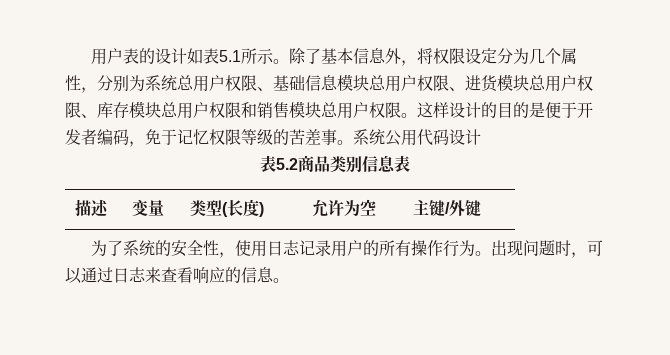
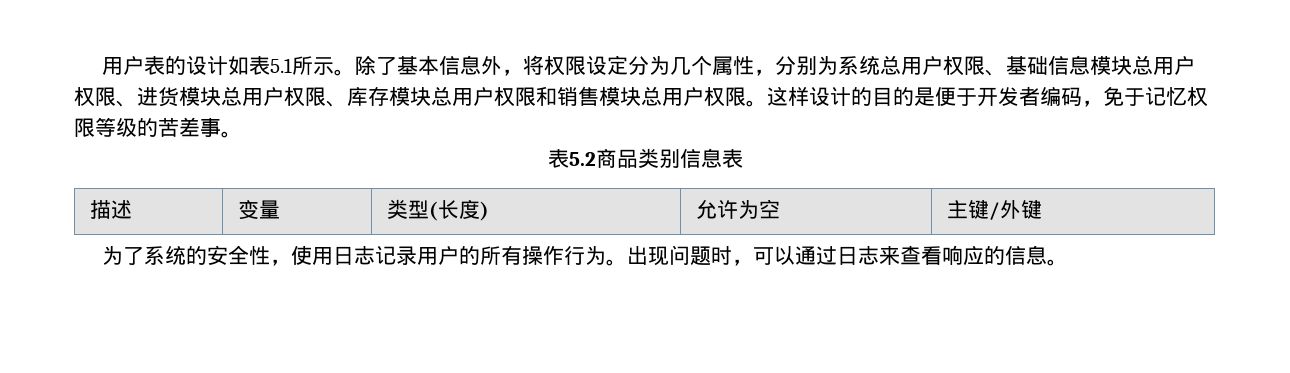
[353,129,481,146] 系统公用代码设计 -> (242, 134) none

